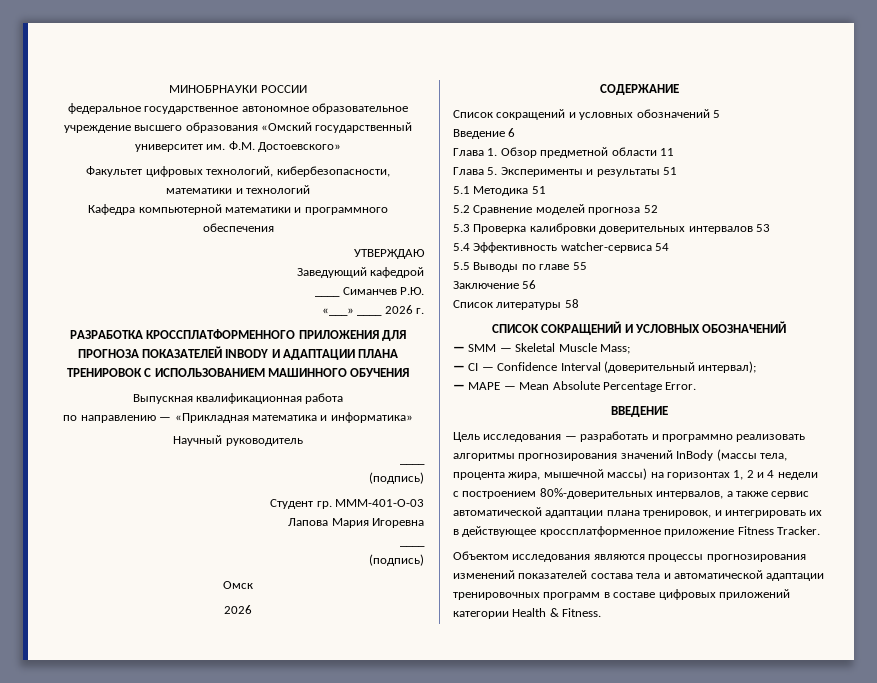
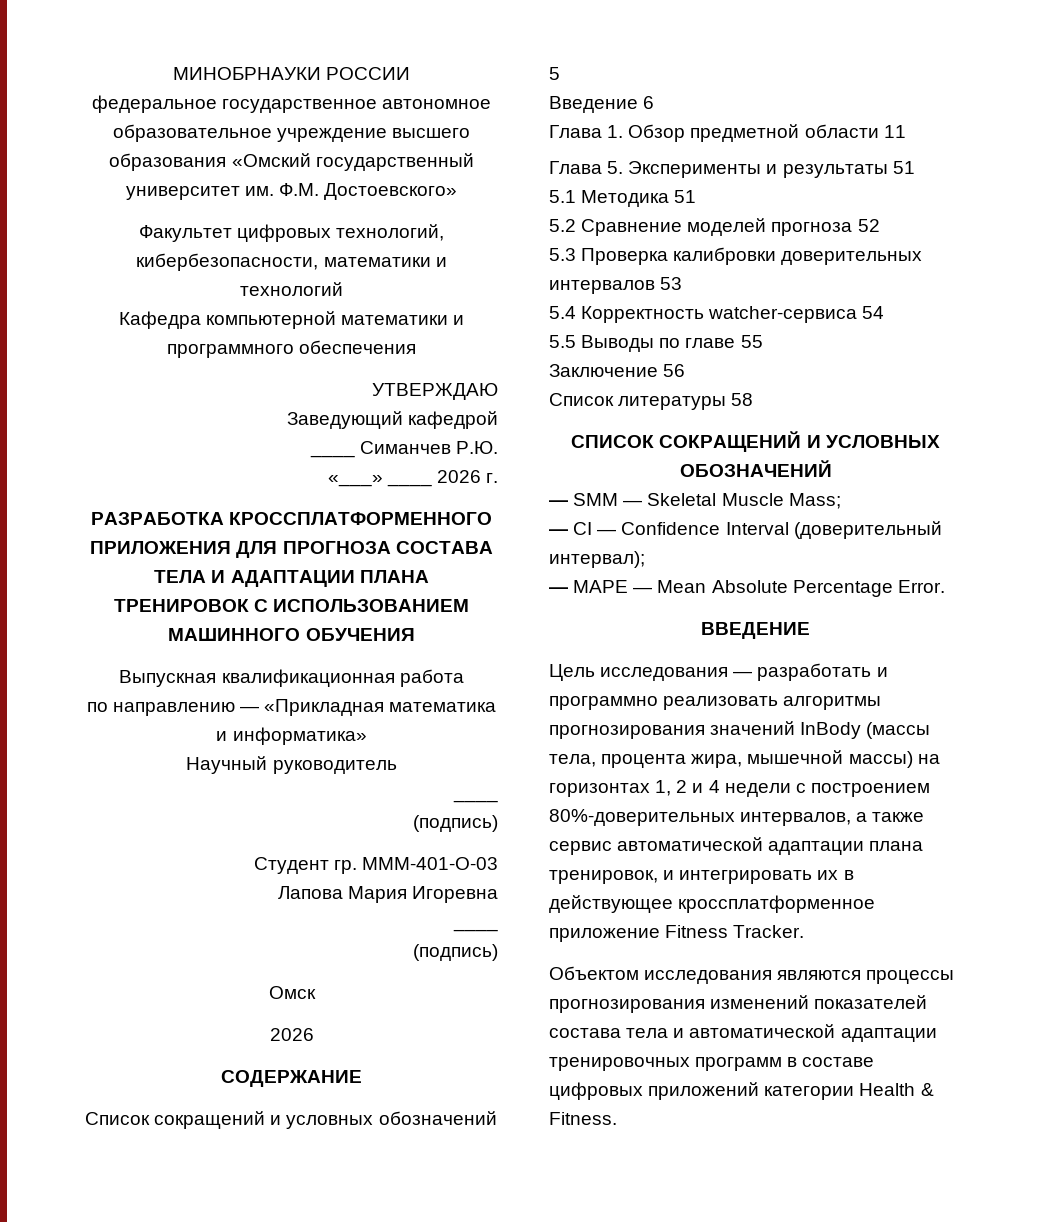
[141,346,269,358] ПОКАЗАТЕЛЕЙ INBODY -> [395,541,493,554] [154,570,207,583] СОСТАВА ТЕЛА
[473,242,558,253] Эффективность -> [581,306,705,323] Корректность

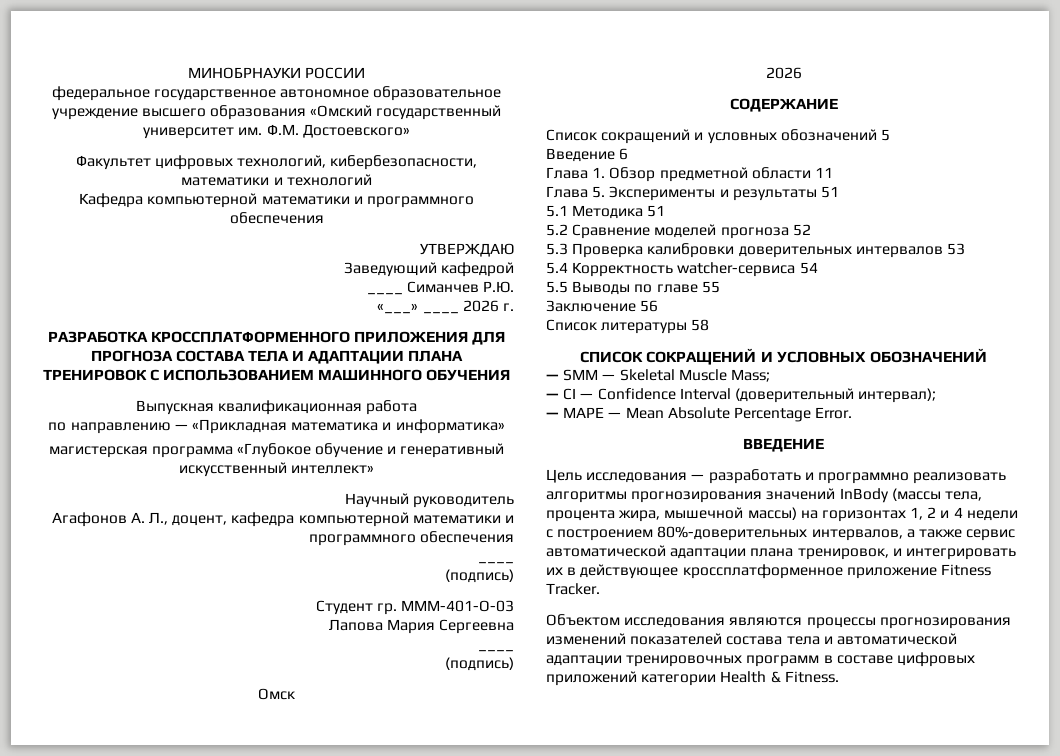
[186,756,397,774] Научный руководитель -> [48,443,505,458] [178,462,375,477] [344,493,514,508] [51,512,514,527] [308,531,514,546] магистерская программа «Глубокое обучение и генеративный искусственный интеллект» // Научный руководитель // Агафонов А. Л., доцент, кафедра компьютерной математики и программного обеспечения
[412,886,498,903] Игоревна -> [439,619,514,634] Сергеевна

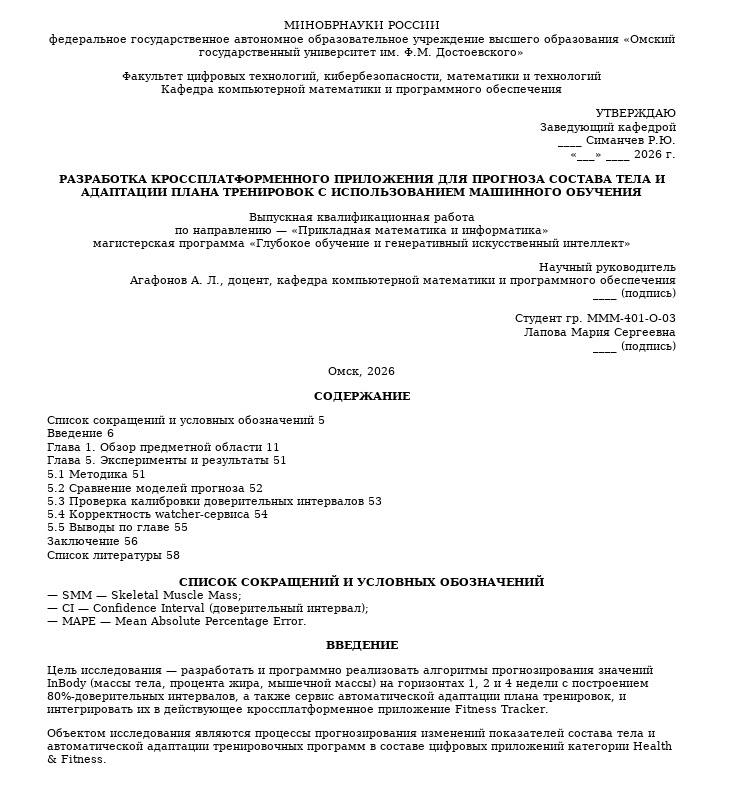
(514, 562) // -> (617, 298) none
[445,657,514,671] [258,688,296,700] // (подпись) // Омск // -> [621,341,676,352] [328,367,363,377] (подпись) // Омск,

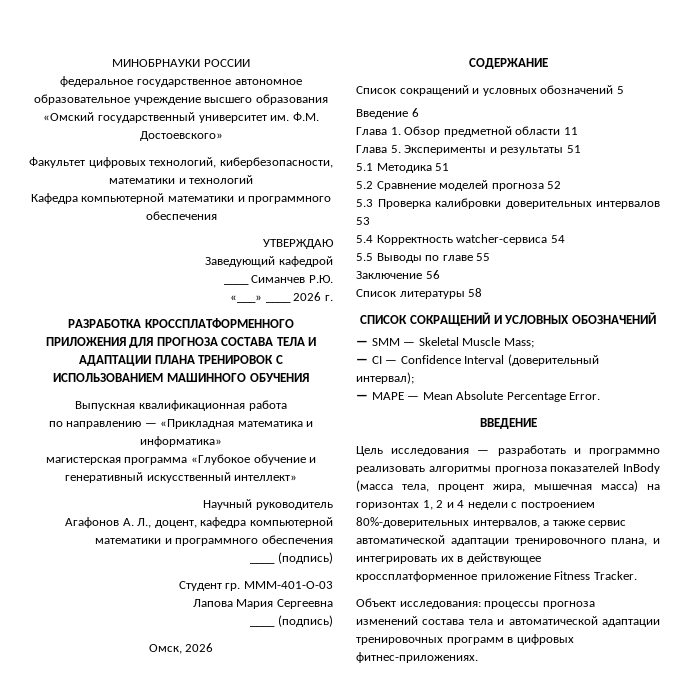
[492,665,653,676] [47,678,376,689] прогнозирования значений InBody (массы тела, процента жира, мышечной массы) -> [494,463,660,474] [356,480,638,492] прогноза показателей InBody (масса тела, процент жира, мышечная масса)
[504,694,615,702] плана тренировок, -> [514,538,648,546] тренировочного плана,
[47,728,564,739] Объектом исследования являются процессы прогнозирования изменений показателей -> [356,598,595,609] [356,616,418,625] Объект исследования: процессы прогноза изменений
[380,741,672,752] [47,755,107,763] составе цифровых приложений категории Health & Fitness. -> [516,634,574,645] [356,652,478,663] цифровых фитнес-приложениях.

